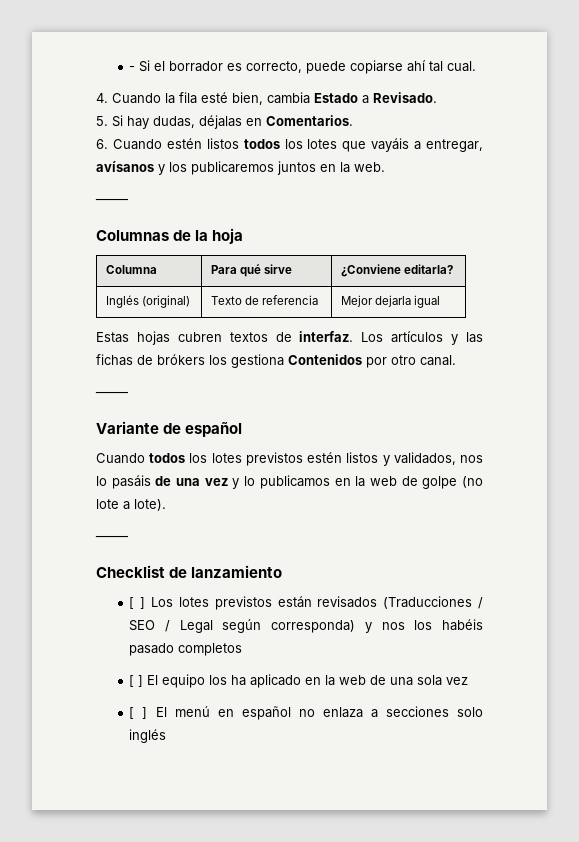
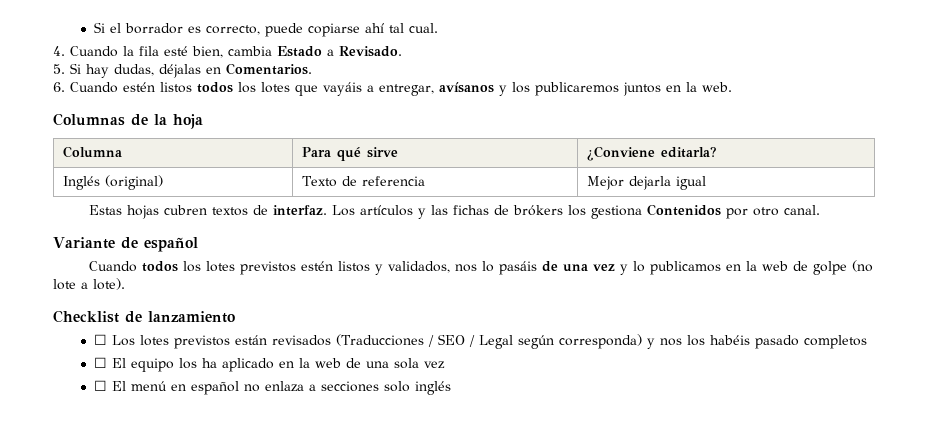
[129,66,136,71] - -> (93, 27) none
[95,198,128,204] // ──── -> (732, 87) none
[95,391,128,397] // ──── -> (820, 210) none
[95,535,128,541] // ──── -> (125, 284) none
[129,597,146,609] [ ] -> [93,334,107,345] ☐
[129,675,144,687] [ ] -> [93,357,107,368] ☐
[129,707,148,719] [ ] -> [93,380,107,391] ☐

